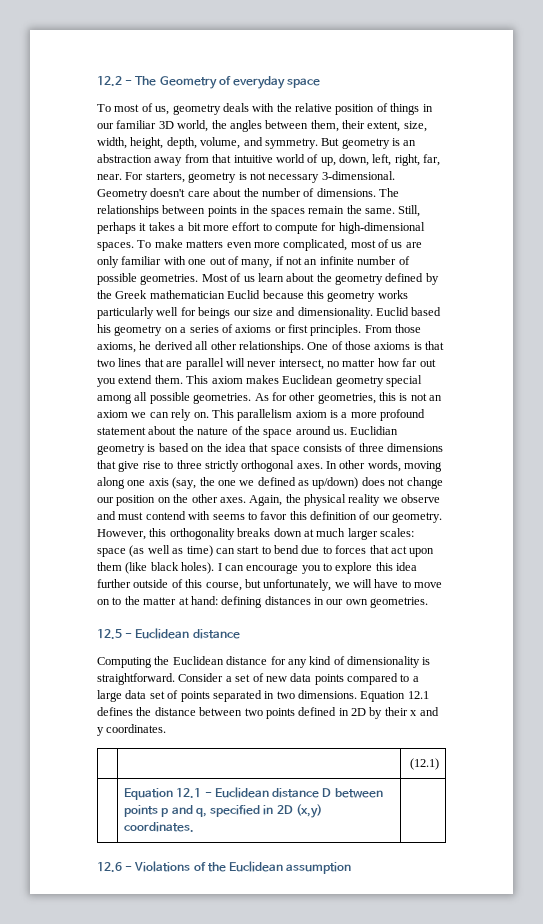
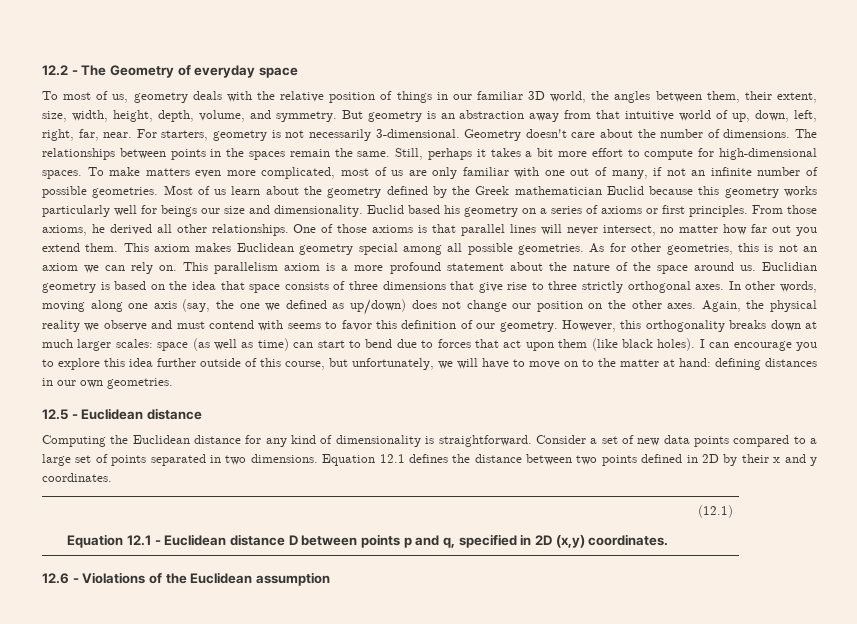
[268,174,320,183] necessary -> [308,129,371,141] necessarily
[97,358,224,370] two lines that are parallel -> [460,224,536,236] parallel lines
[125,690,147,699] data -> (71, 460) none

